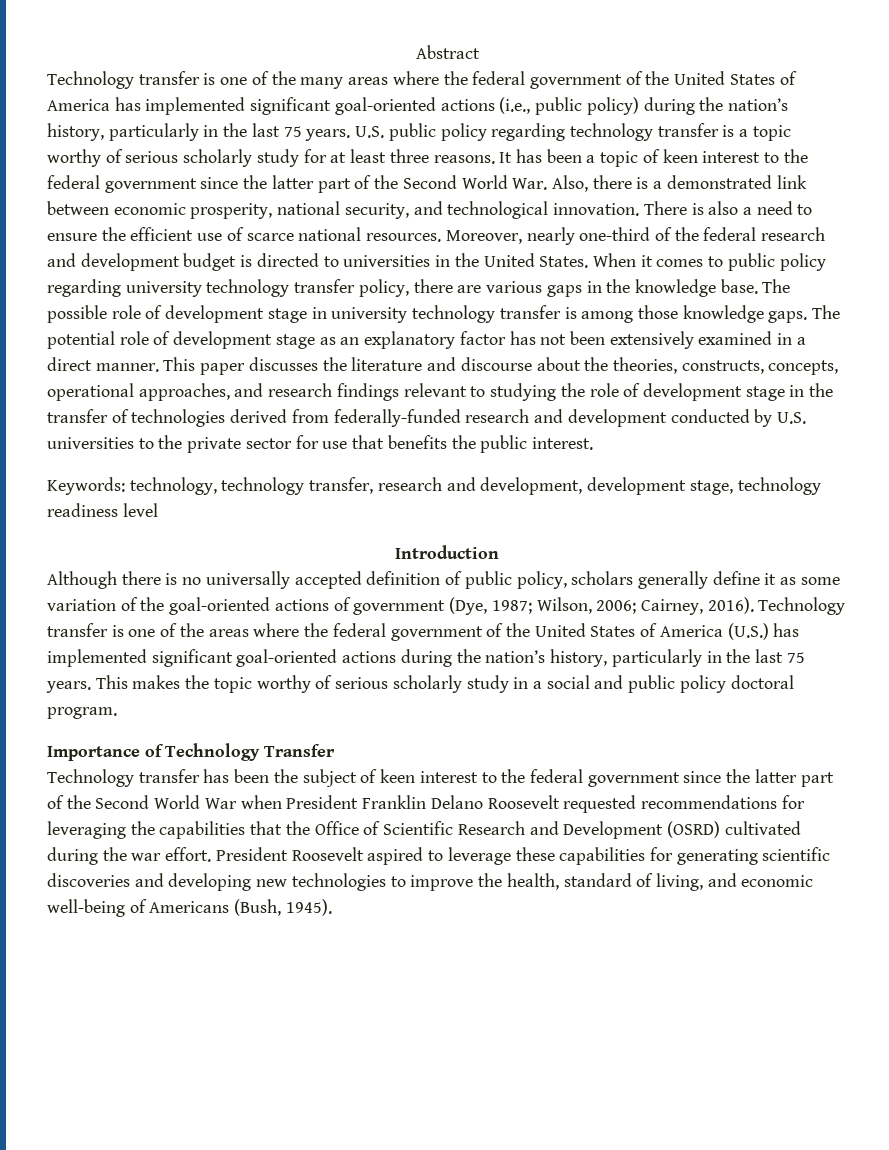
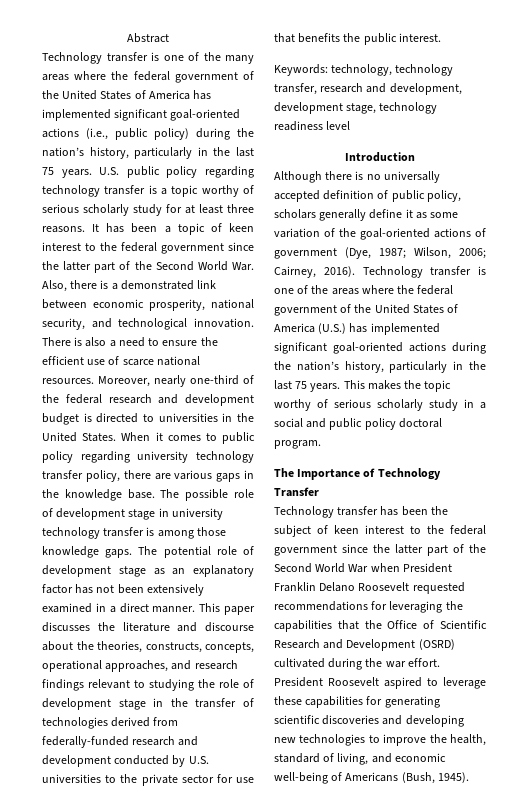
(117, 713) none -> [274,468,294,477] The

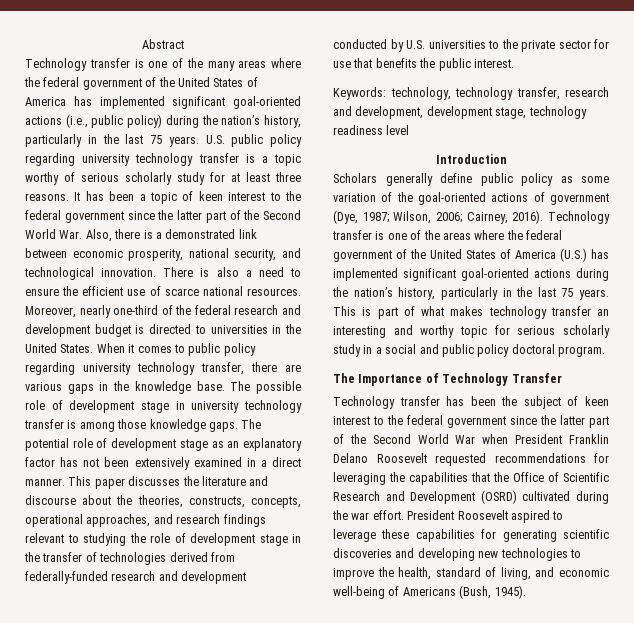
(254, 172) none -> [82,154,131,166] university
[42,470,120,482] transfer policy, -> [201,362,244,375] transfer,
[274,171,440,183] [274,190,461,202] [274,209,413,221] Although there is no universally accepted definition of public policy, scholars generally define it -> [333,173,553,186] Scholars generally define public policy
[367,380,452,392] [274,399,328,411] makes the topic worthy of -> [362,306,609,319] [333,325,510,338] is part of what makes technology transfer an interesting and worthy topic for

